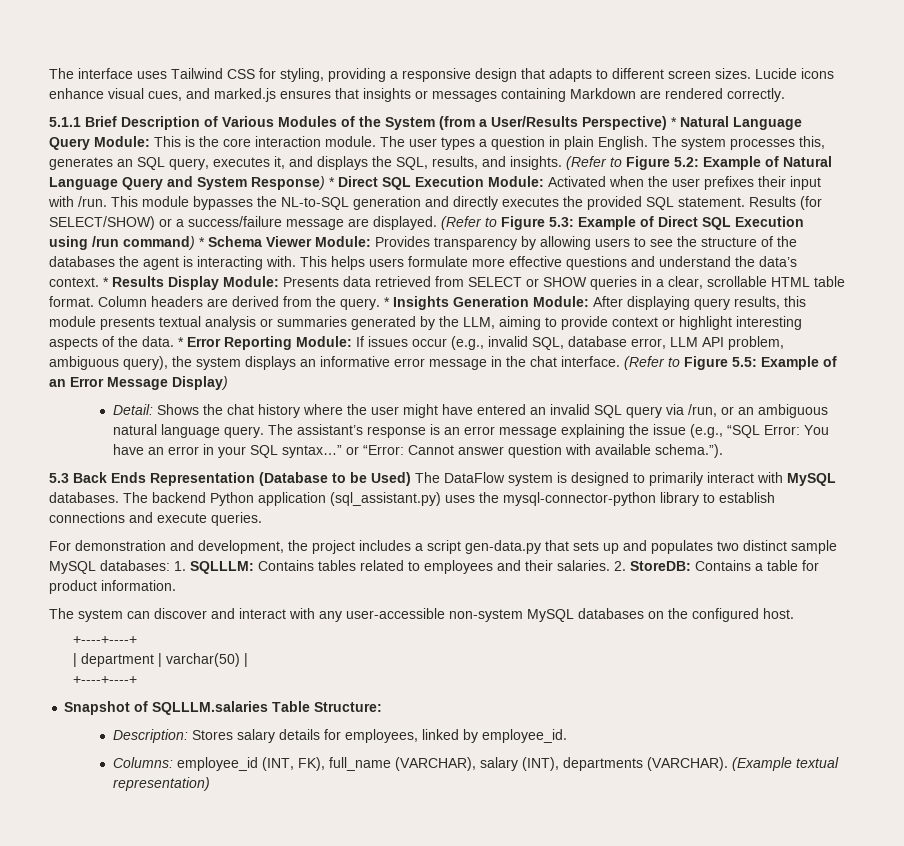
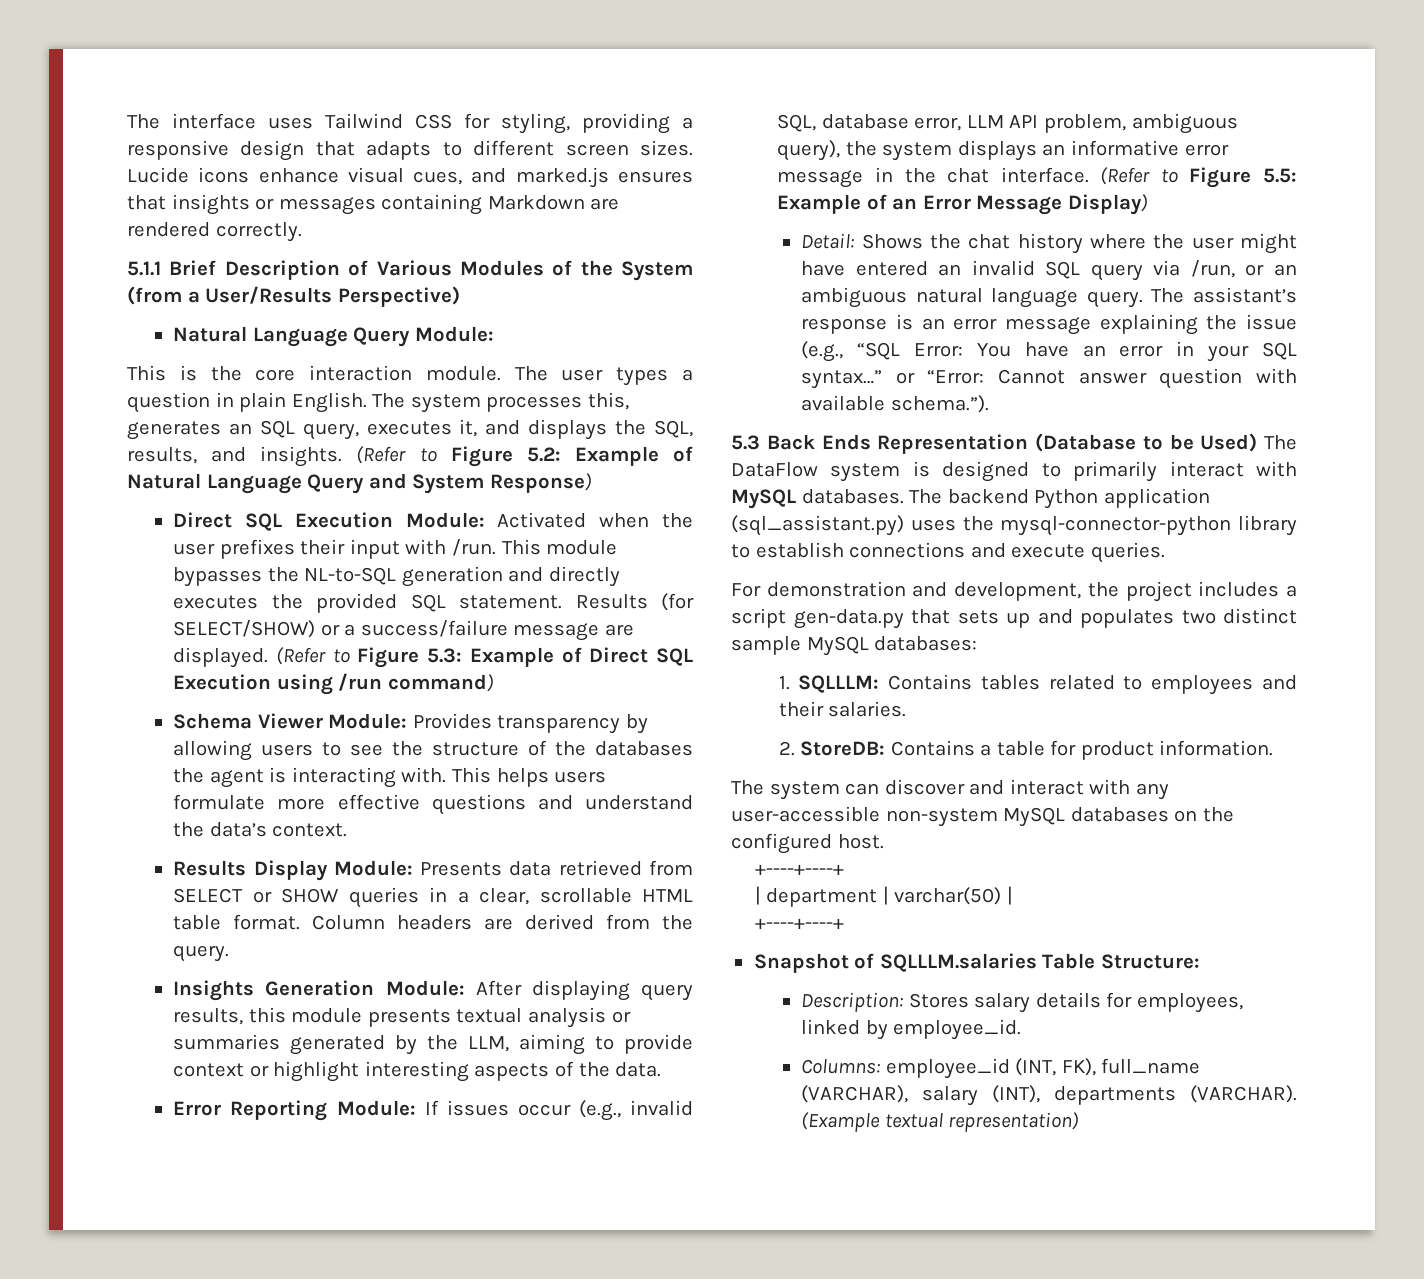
[671,117,677,127] * -> (460, 296) //
(150, 141) none -> (494, 334) //
[329,177,335,187] * -> (592, 483) //
[199,237,205,247] * -> (494, 683) //
[103,277,109,287] * -> (348, 830) //
[384,297,390,307] * -> (230, 953) //
[178,337,184,347] * -> (662, 1069) //
(170, 565) none -> (978, 643) //
(610, 565) none -> (907, 709) //

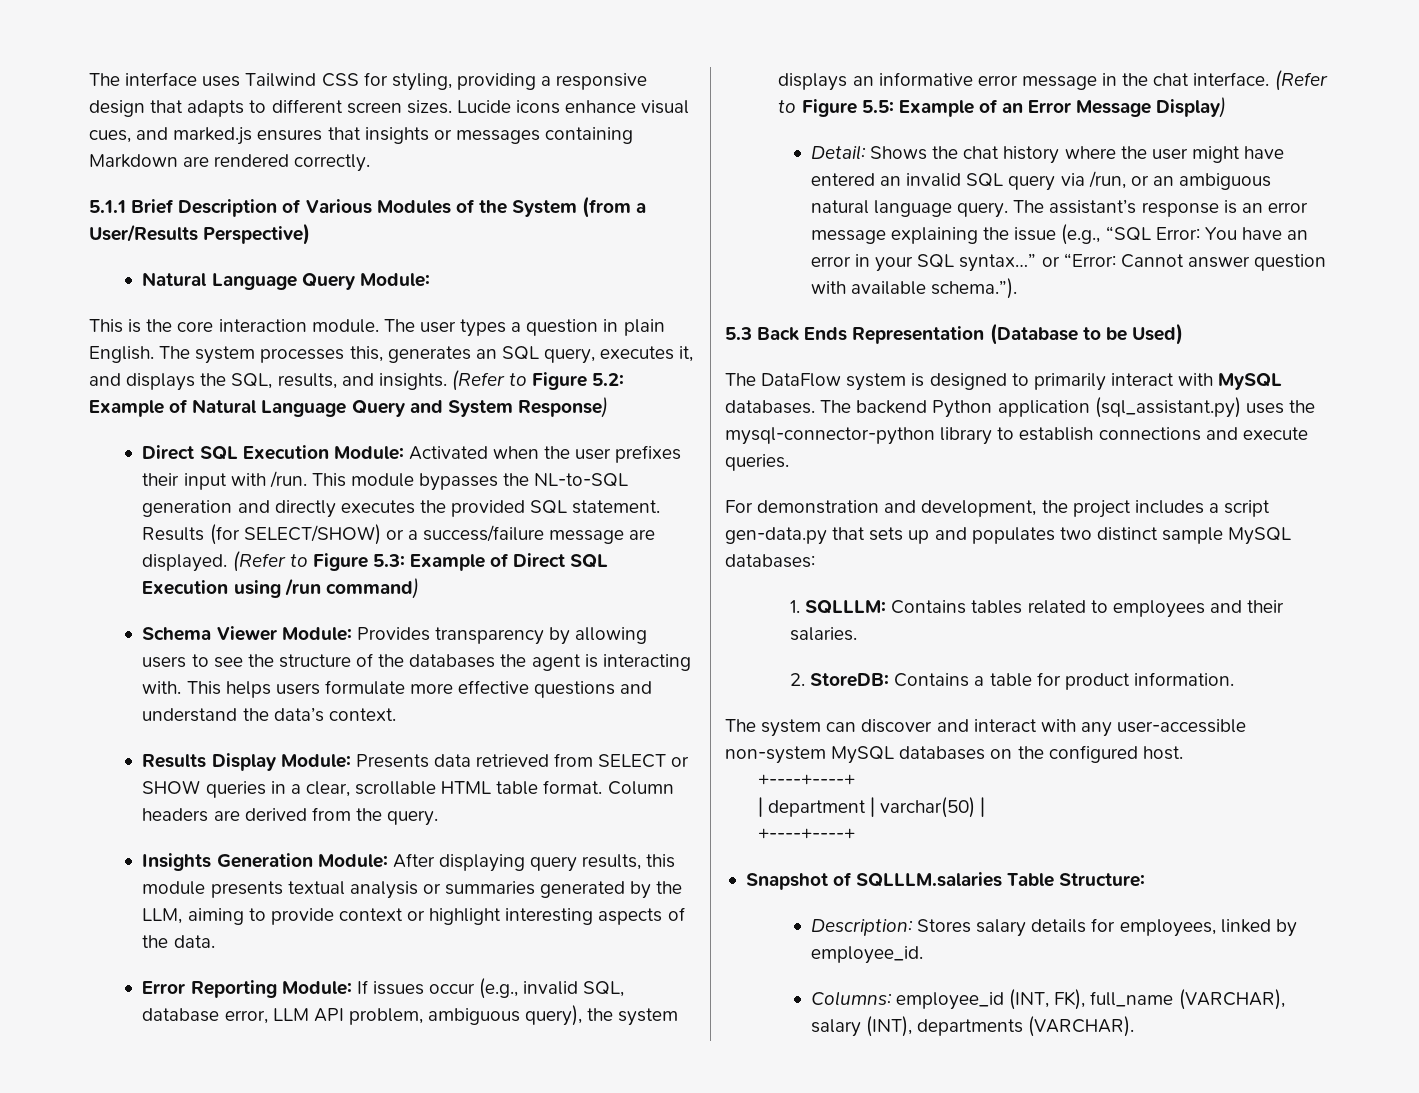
(1258, 442) none -> (1183, 334) //
[801,1112,1080,1132] (Example textual representation) -> (1135, 1026) none

